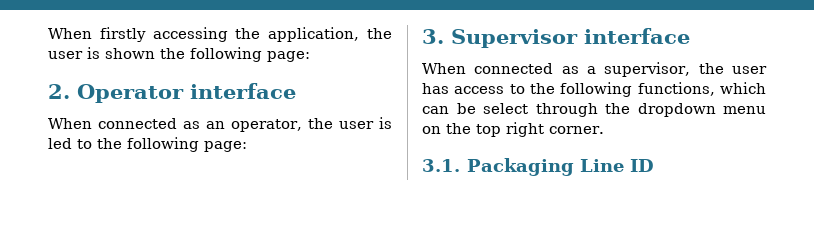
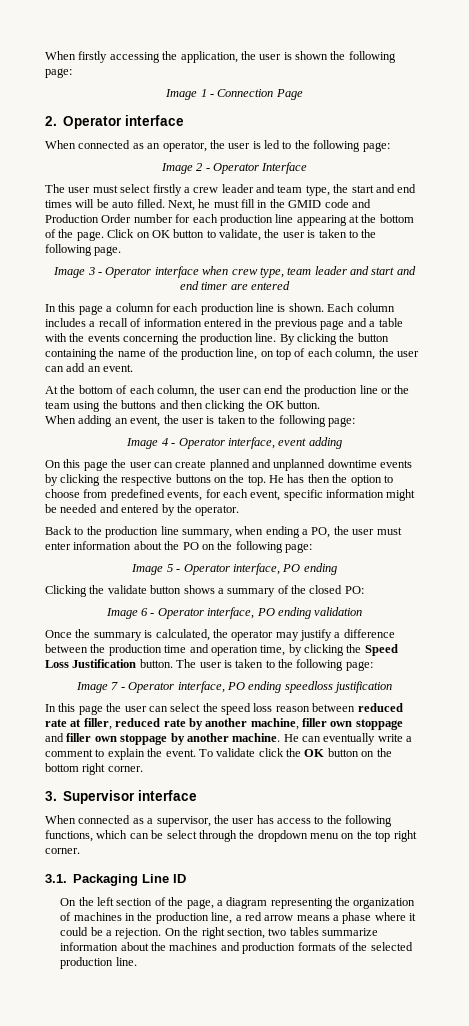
(310, 56) none -> [165,89,303,100] // Image 1 - Connection Page
(247, 146) none -> [160,162,308,174] [45,184,417,196] [45,199,371,211] [45,214,414,226] [45,229,377,241] [45,244,122,256] [53,266,416,278] [179,281,291,290] [45,303,395,315] [45,318,403,330] [45,333,389,345] [45,348,419,360] [45,363,134,372] [45,385,410,397] [45,400,321,412] [45,415,356,427] [126,437,342,449] [45,459,413,471] [45,474,393,486] [45,489,416,501] [45,504,240,516] [45,526,402,538] [45,541,312,553] [131,563,337,575] [45,585,364,597] [105,607,363,619] [45,629,395,641] [45,644,398,656] [45,659,373,671] [76,681,392,693] [45,703,403,715] [45,718,403,730] [45,733,413,745] [45,748,392,760] [45,763,143,775] // Image 2 - Operator Interface // The user must select firstly a crew leader and team type, the start and end times will be auto filled. Next, he must fill in the GMID code and Production Order number for each production line appearing at the bottom of the page. Click on OK button to validate, the user is taken to the following page. // Image 3 - Operator interface when crew type, team leader and start and end timer are entered // In this page a column for each production line is shown. Each column includes a recall of information entered in the previous page and a table with the events concerning the production line. By clicking the button containing the name of the production line, on top of each column, the user can add an event. // At the bottom of each column, the user can end the production line or the team using the buttons and then clicking the OK button. // When adding an event, the user is taken to the following page: // Image 4 - Operator interface, event adding // On this page the user can create planned and unplanned downtime events by clicking the respective buttons on the top. He has then the option to choose from predefined events, for each event, specific information might be needed and entered by the operator. // Back to the production line summary, when ending a PO, the user must enter information about the PO on the following page: // Image 5 - Operator interface, PO ending // Clicking the validate button shows a summary of the closed PO: // Image 6 - Operator interface, PO ending validation // Once the summary is calculated, the operator may justify a difference between the production time and operation time, by clicking the Speed Loss Justification button. The user is taken to the following page: // Image 7 - Operator interface, PO ending speedloss justification // In this page the user can select the speed loss reason between reduced rate at filler, reduced rate by another machine, filler own stoppage and filler own stoppage by another machine. He can eventually write a comment to explain the event. To validate click the OK button on the bottom right corner.
(655, 165) none -> [60,897,416,909] [60,912,417,924] [60,927,378,939] [60,942,413,954] [60,957,137,969] // On the left section of the page, a diagram representing the organization of machines in the production line, a red arrow means a phase where it could be a rejection. On the right section, two tables summarize information about the machines and production formats of the selected production line.

